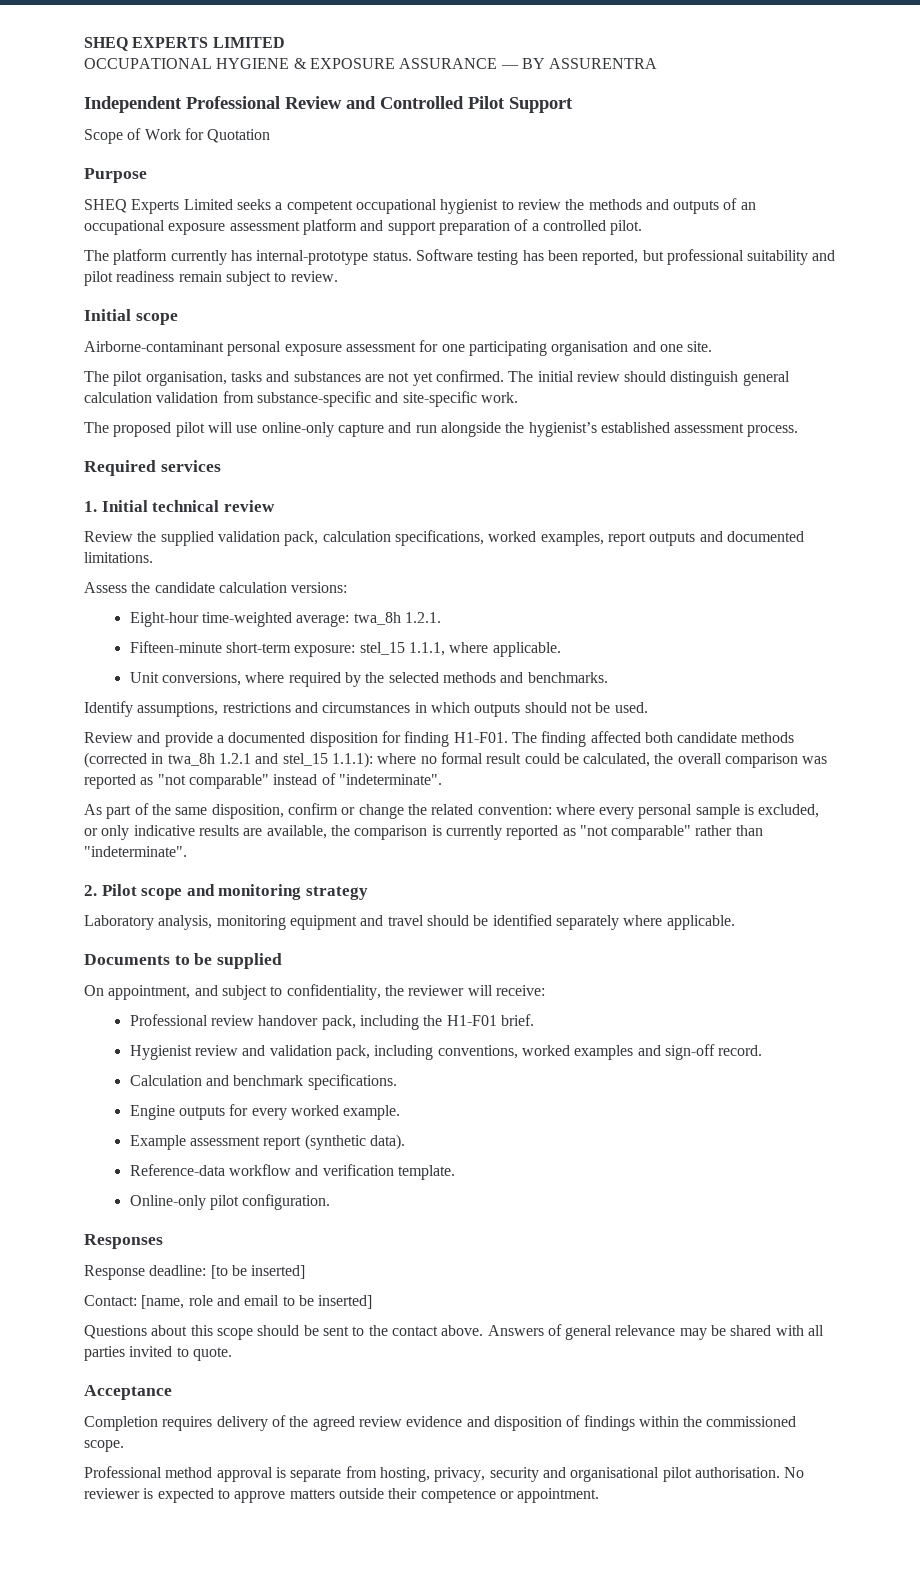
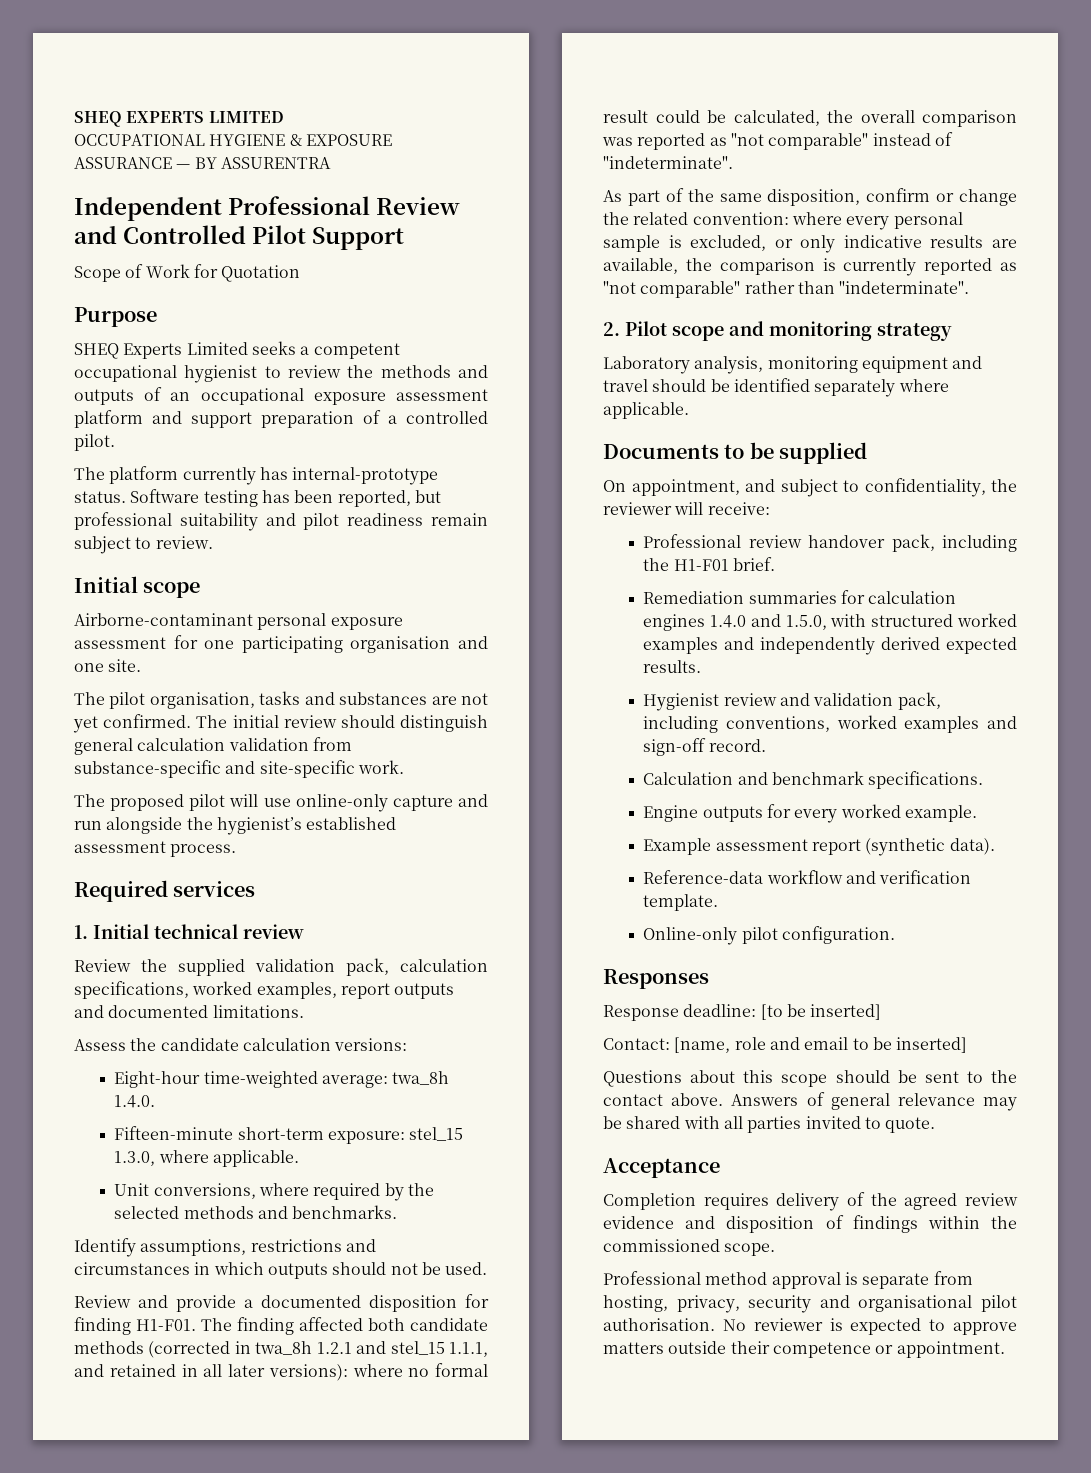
[405,612,442,623] 1.2.1. -> [114,1095,156,1108] 1.4.0.
[409,642,446,656] 1.1.1, -> [114,1151,156,1166] 1.3.0,
[331,752,373,768] 1.1.1): -> [449,1342,488,1357] [74,1364,348,1381] 1.1.1, and retained in all later versions):
(535, 1020) none -> [643,590,957,604] [643,613,1017,631] [643,637,1017,655] [643,660,702,673] // Remediation summaries for calculation engines 1.4.0 and 1.5.0, with structured worked examples and independently derived expected results.

